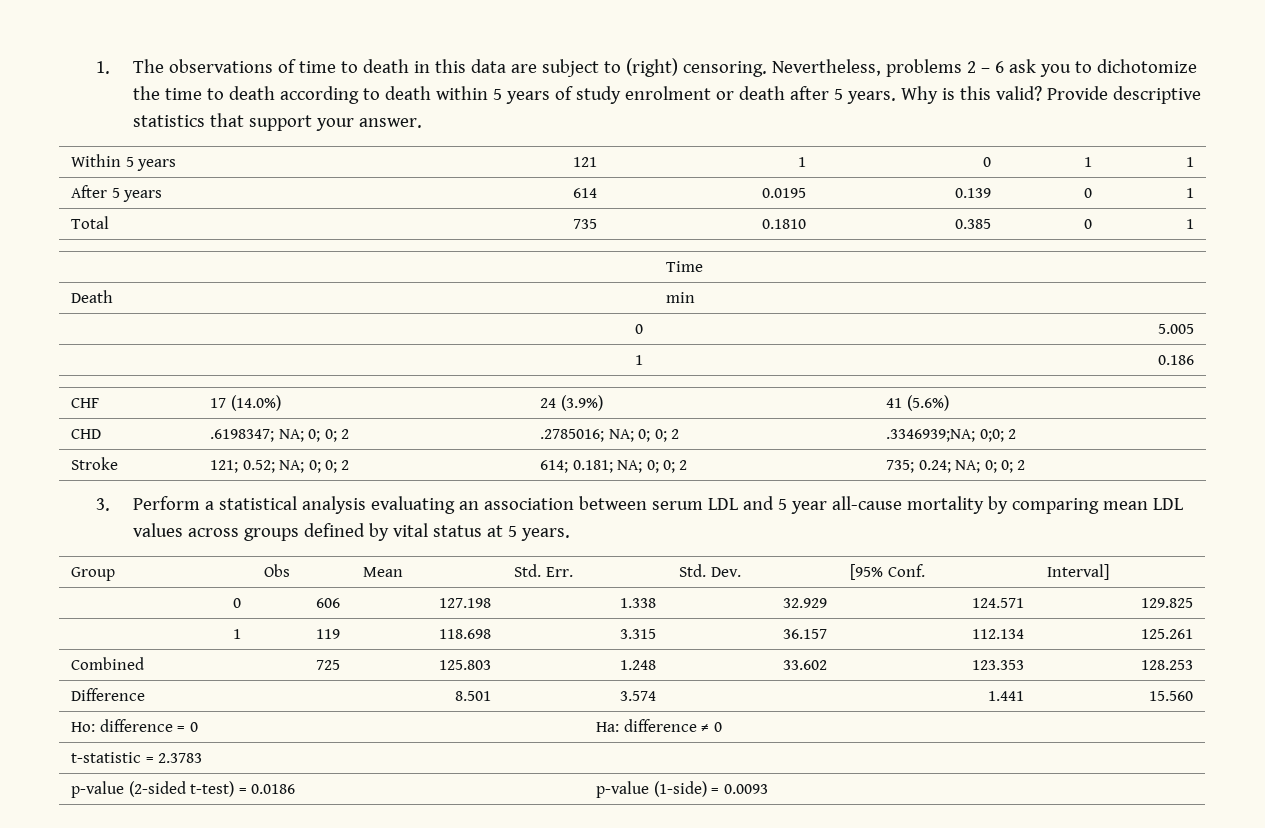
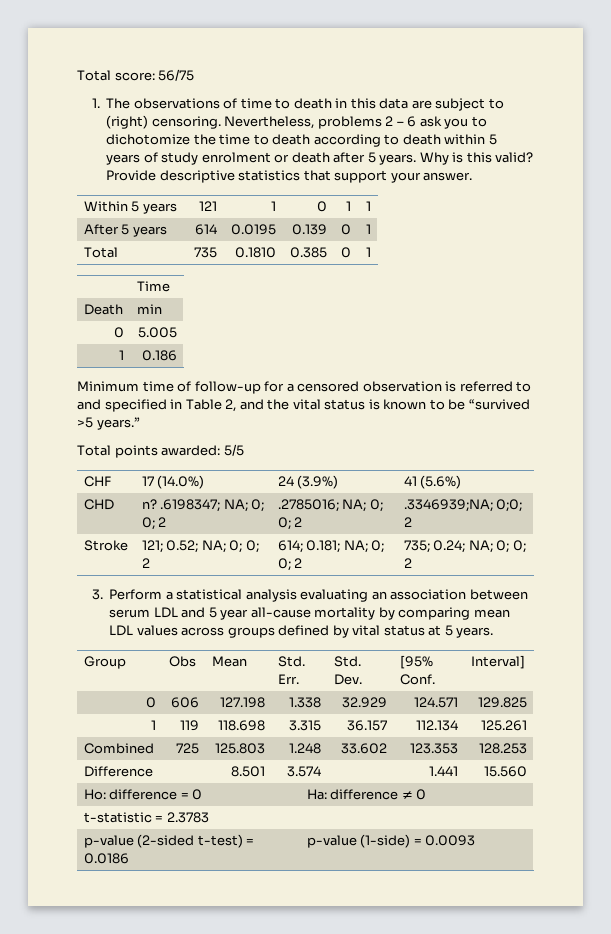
(95, 67) none -> [77,69,195,81] Total score: 56/75 //
(1194, 360) none -> [77,381,532,394] [77,399,530,412] [77,417,140,430] [77,444,244,458] // Minimum time of follow-up for a censored observation is referred to and specified in Table 2, and the vital status is known to be “survived >5 years.” // Total points awarded: 5/5
(102, 434) none -> [141,499,157,509] n?

